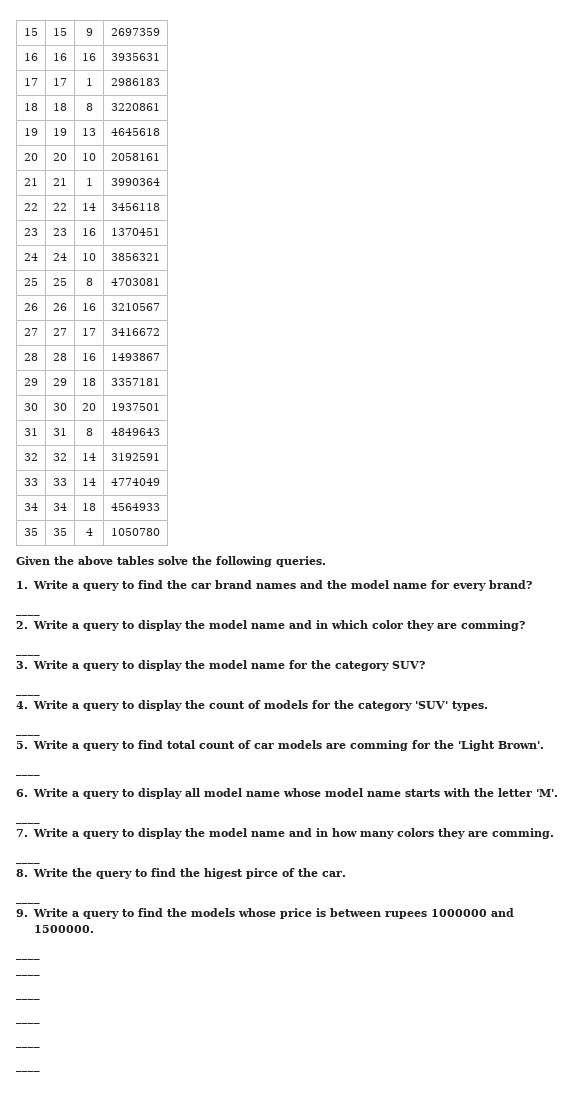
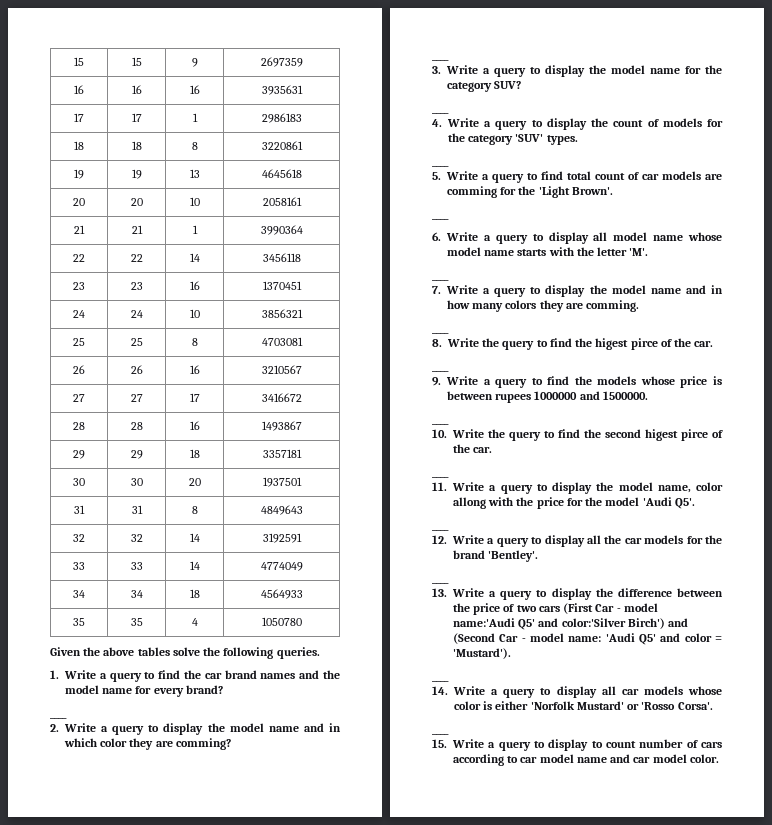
[16,973,40,976] [16,997,40,1000] [16,1021,40,1024] [16,1045,40,1048] [16,1069,40,1072] ____ // ____ // ____ // ____ // ____ -> [432,429,723,441] [453,444,493,453] [432,476,449,478] [432,482,723,494] [453,497,695,509] [432,529,449,531] [432,535,722,547] [453,550,539,562] [432,582,449,584] [432,588,723,600] [453,603,658,615] [453,618,689,630] [453,633,722,645] [453,648,511,659] [432,680,449,682] [432,686,722,698] [454,701,713,710] [432,733,449,735] [432,739,722,751] [453,754,719,766] 10. Write the query to find the second higest pirce of the car. // ____ // 11. Write a query to display the model name, color allong with the price for the model 'Audi Q5'. // ____ // 12. Write a query to display all the car models for the brand 'Bentley'. // ____ // 13. Write a query to display the difference between the price of two cars (First Car - model name:'Audi Q5' and color:'Silver Birch') and (Second Car - model name: 'Audi Q5' and color = 'Mustard'). // ____ // 14. Write a query to display all car models whose color is either 'Norfolk Mustard' or 'Rosso Corsa'. // ____ // 15. Write a query to display to count number of cars according to car model name and car model color.

